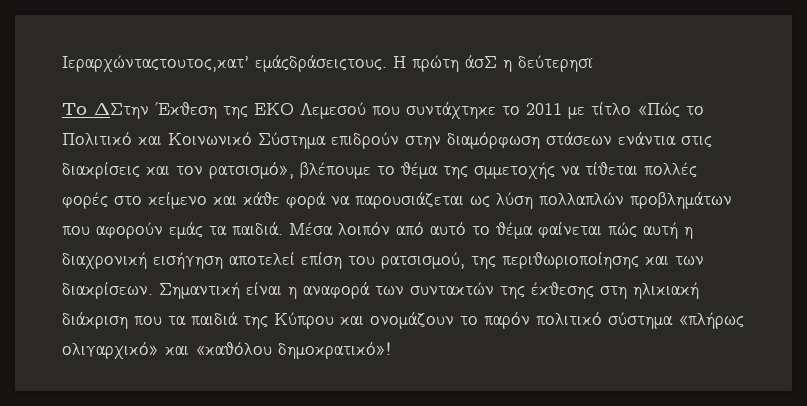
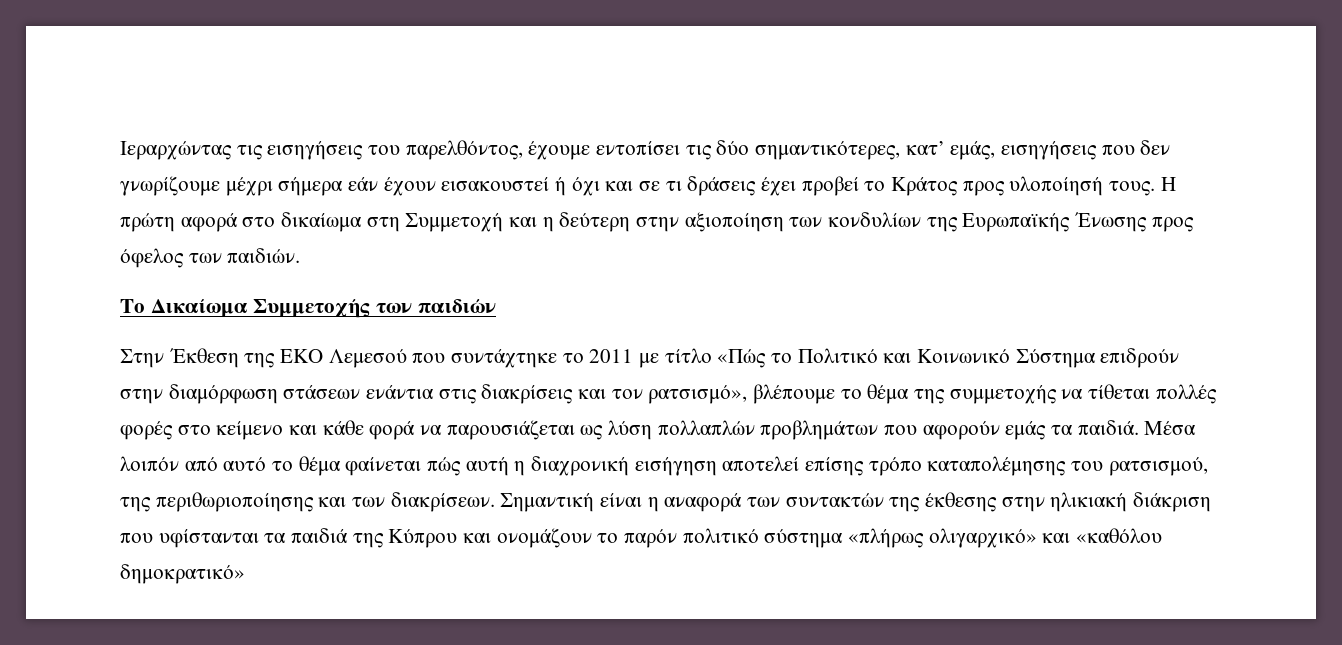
[62,55,593,72] [62,102,149,119] Ιεραρχώνταςτουτος,κατ’ εμάςδράσειςτους. Η πρώτη άσΣ η δεύτερησϊ // Το ΔΣτην -> [120,140,1171,160] [120,176,1176,196] [120,212,1194,232] [120,248,301,268] [120,299,496,318] [120,349,164,368] Ιεραρχώντας τις εισηγήσεις του παρελθόντος, έχουμε εντοπίσει τις δύο σημαντικότερες, κατ’ εμάς, εισηγήσεις που δεν γνωρίζουμε μέχρι σήμερα εάν έχουν εισακουστεί ή όχι και σε τι δράσεις έχει προβεί το Κράτος προς υλοποίησή τους. Η πρώτη αφορά στο δικαίωμα στη Συμμετοχή και η δεύτερη στην αξιοποίηση των κονδυλίων της Ευρωπαϊκής Ένωσης προς όφελος των παιδιών. // Το Δικαίωμα Συμμετοχής των παιδιών // Στην
[474,162,555,179] σμμετοχής -> [949,385,1057,404] συμμετοχής
[301,252,342,269] επίση -> [805,456,1067,476] επίσης τρόπο καταπολέμησης
[600,286,627,299] στη -> [1001,497,1045,512] στην
(162, 321) none -> [158,529,259,548] υφίστανται
[278,342,391,359] δημοκρατικό»! -> [120,564,245,584] δημοκρατικό»

